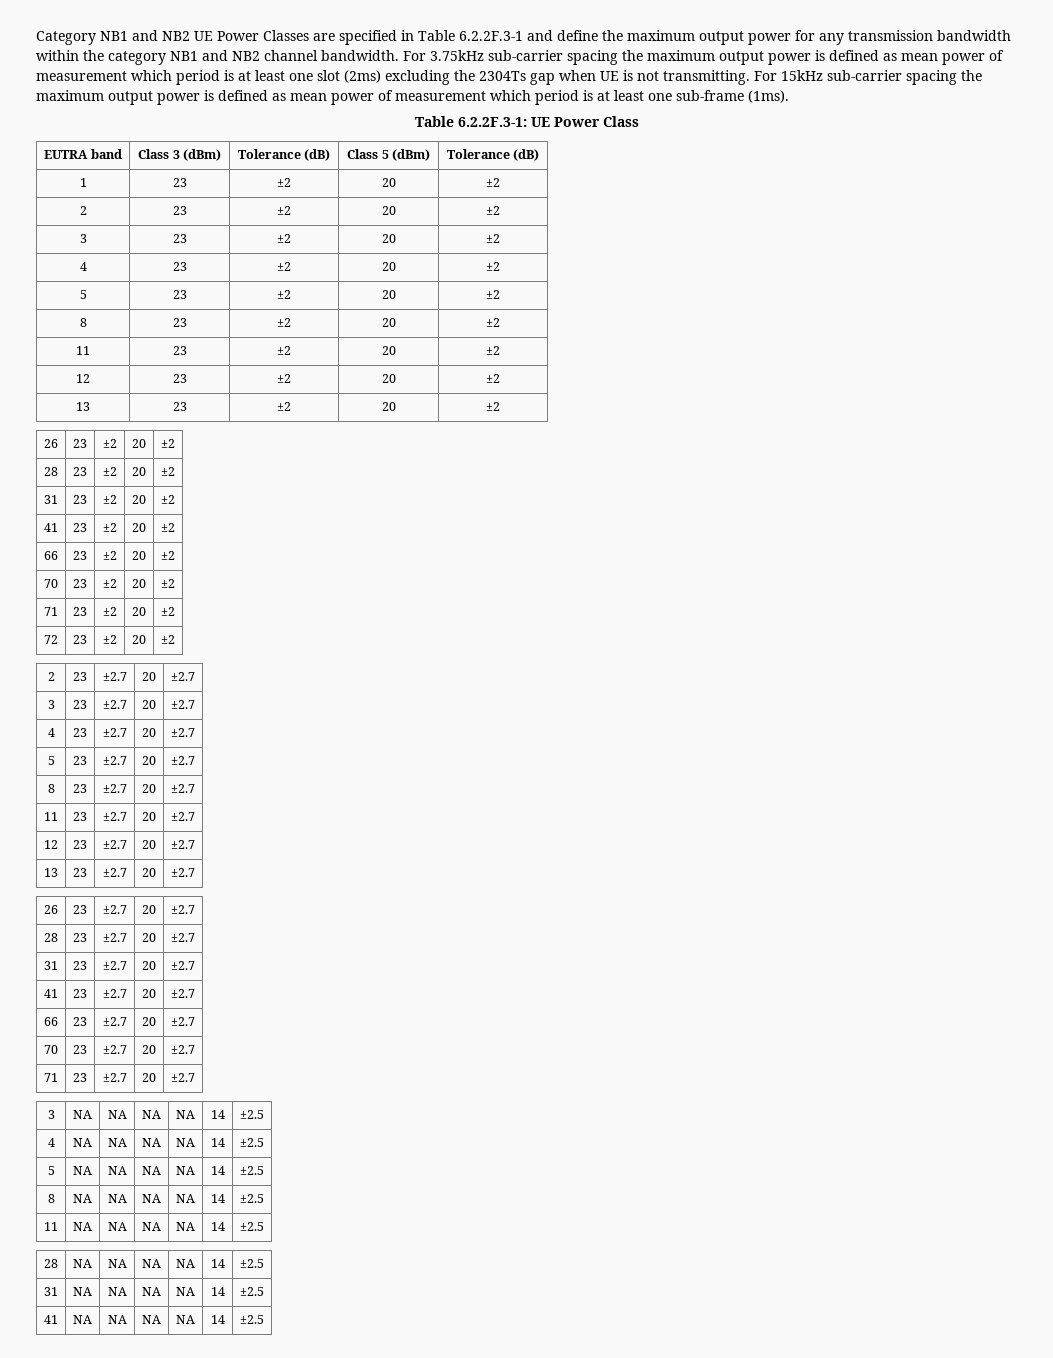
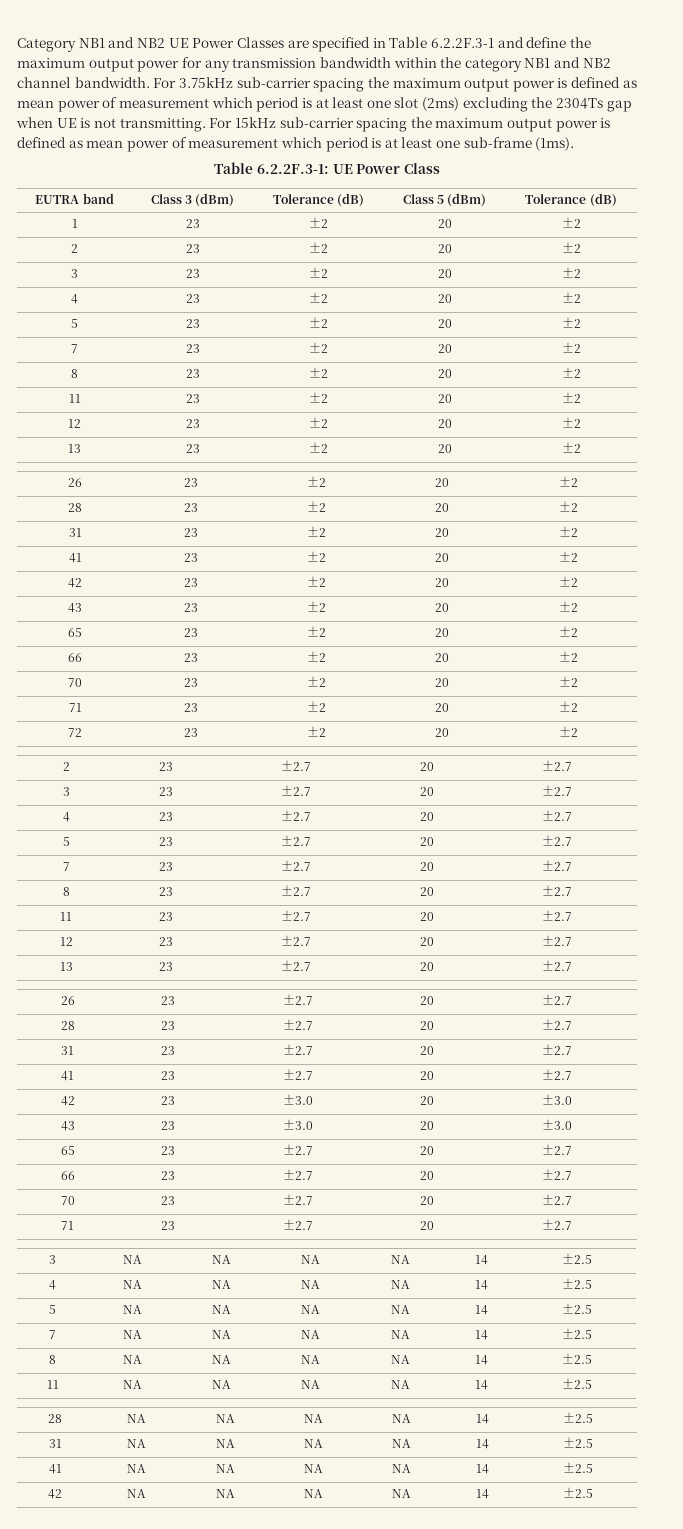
(500, 294) none -> [71,344,78,353] [185,344,200,353] [309,342,328,353] [437,344,452,353] [561,342,581,353] // 7 | 23 | ±2 | 20 | ±2
(175, 527) none -> [68,578,82,588] [183,578,198,587] [307,576,326,587] [435,578,449,587] [558,576,578,587] [68,603,82,613] [183,603,198,612] [307,601,326,612] [435,603,449,612] [558,601,578,612] [68,628,82,637] [183,628,198,637] [307,626,326,637] [435,628,449,637] [558,626,578,637] // 42 | 23 | ±2 | 20 | ±2 // 43 | 23 | ±2 | 20 | ±2 // 65 | 23 | ±2 | 20 | ±2
(195, 760) none -> [62,862,70,871] [158,862,173,871] [281,860,312,871] [419,862,434,871] [542,860,572,871] // 7 | 23 | ±2.7 | 20 | ±2.7
(195, 993) none -> [60,1096,75,1106] [161,1096,175,1105] [282,1094,313,1105] [420,1096,434,1105] [542,1094,572,1105] [60,1121,75,1131] [161,1121,175,1130] [282,1119,313,1130] [420,1121,434,1130] [542,1119,572,1130] [60,1146,75,1155] [161,1146,175,1155] [282,1144,313,1155] [420,1146,434,1155] [542,1144,572,1155] // 42 | 23 | ±3.0 | 20 | ±3.0 // 43 | 23 | ±3.0 | 20 | ±3.0 // 65 | 23 | ±2.7 | 20 | ±2.7
(264, 1170) none -> [49,1330,56,1339] [122,1330,142,1339] [211,1330,231,1339] [301,1330,320,1339] [390,1330,410,1339] [474,1330,488,1340] [561,1328,592,1339] // 7 | NA | NA | NA | NA | 14 | ±2.5
(264, 1319) none -> [48,1489,62,1499] [127,1489,146,1498] [215,1489,235,1498] [304,1489,323,1498] [392,1489,411,1498] [475,1489,489,1499] [562,1487,593,1498] // 42 | NA | NA | NA | NA | 14 | ±2.5

